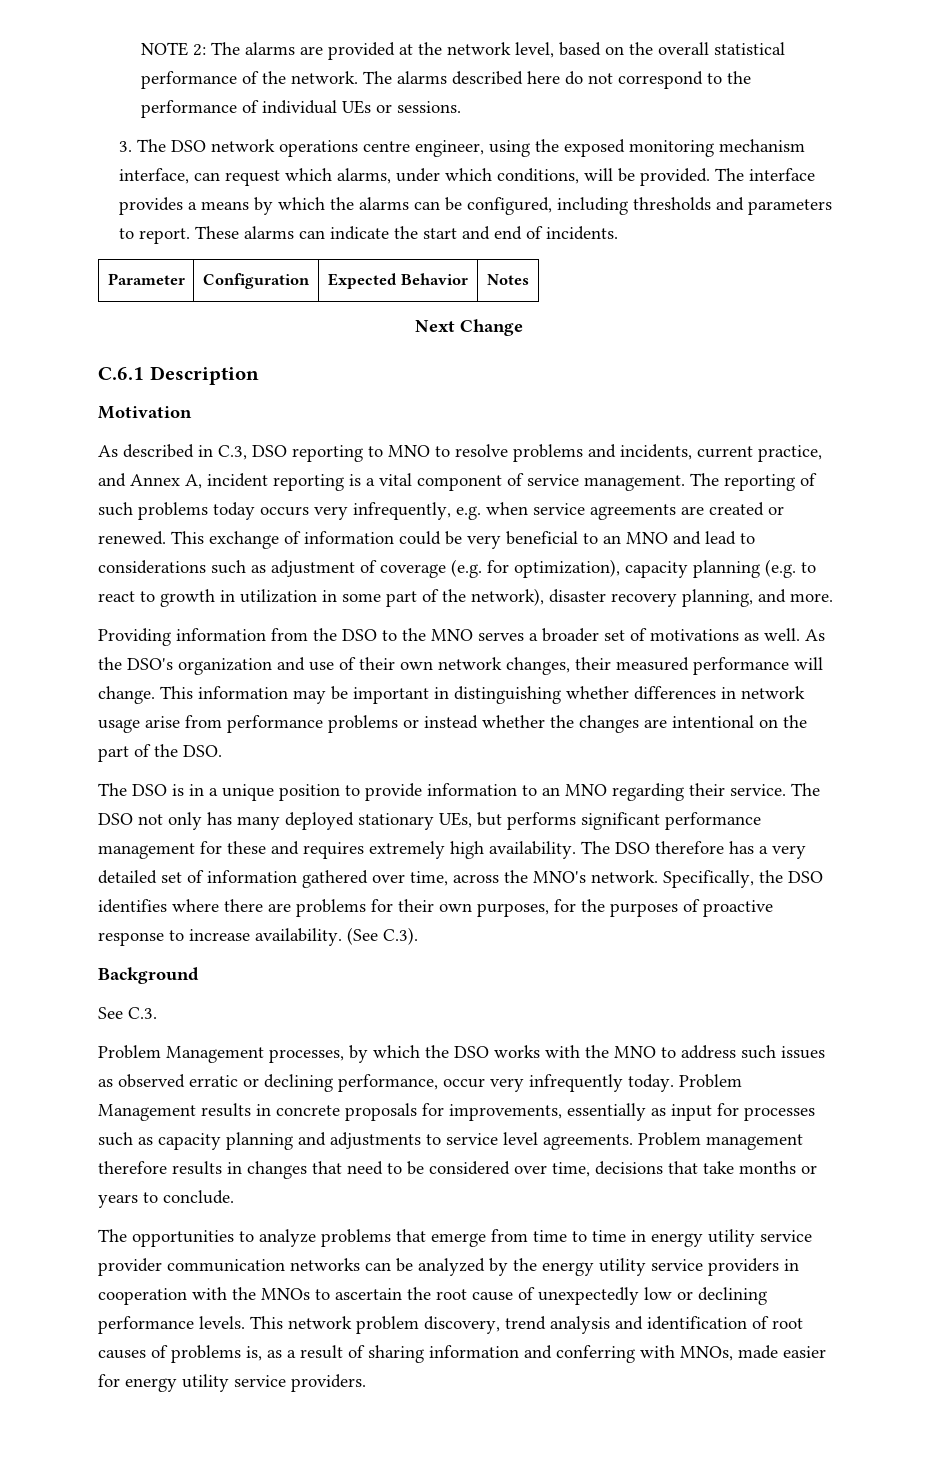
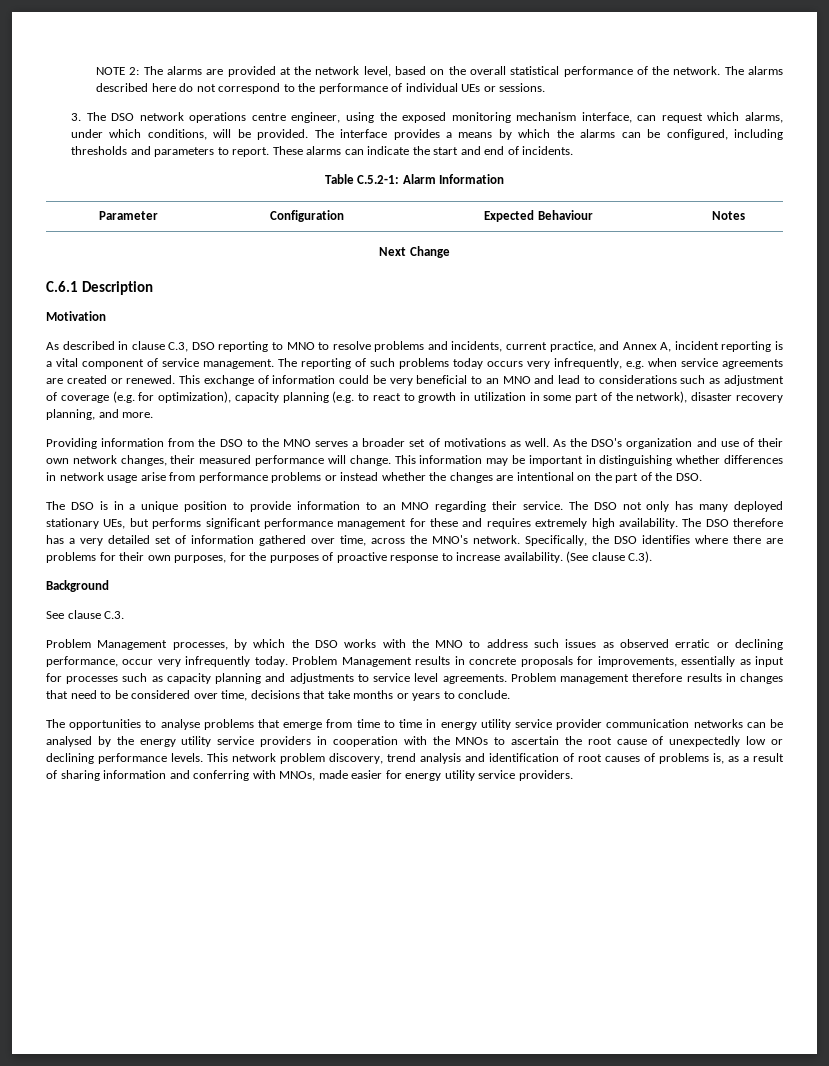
(619, 233) none -> [324,174,505,184] // Table C.5.2-1: Alarm Information
[400,273,468,285] Behavior -> [537,210,593,220] Behaviour
(213, 451) none -> [131,341,165,350] clause
(378, 936) none -> [591,552,625,561] clause
(123, 1013) none -> [67,610,101,619] clause
[259,1229,316,1247] analyze -> [160,719,200,730] analyse
[418,1258,485,1276] analyzed -> [46,736,92,747] analysed

